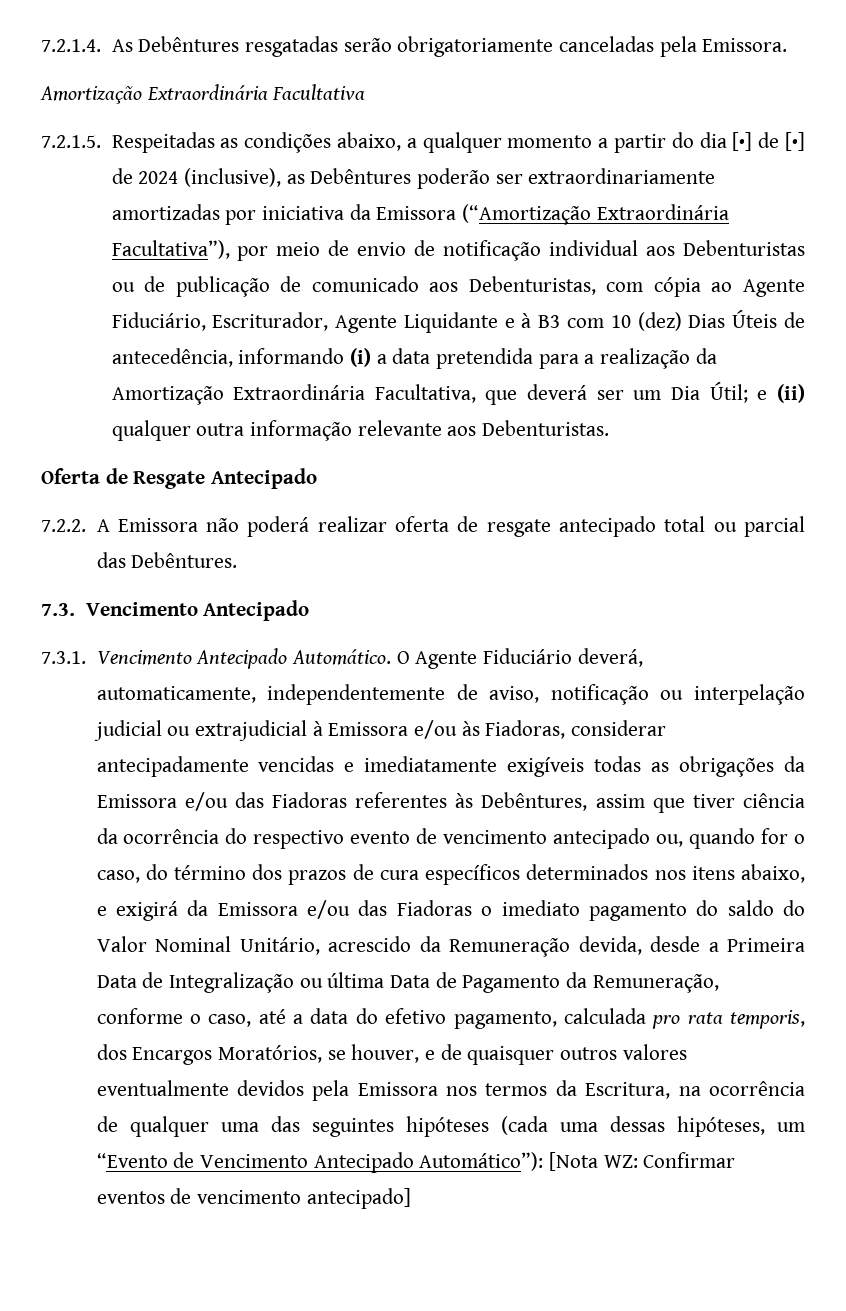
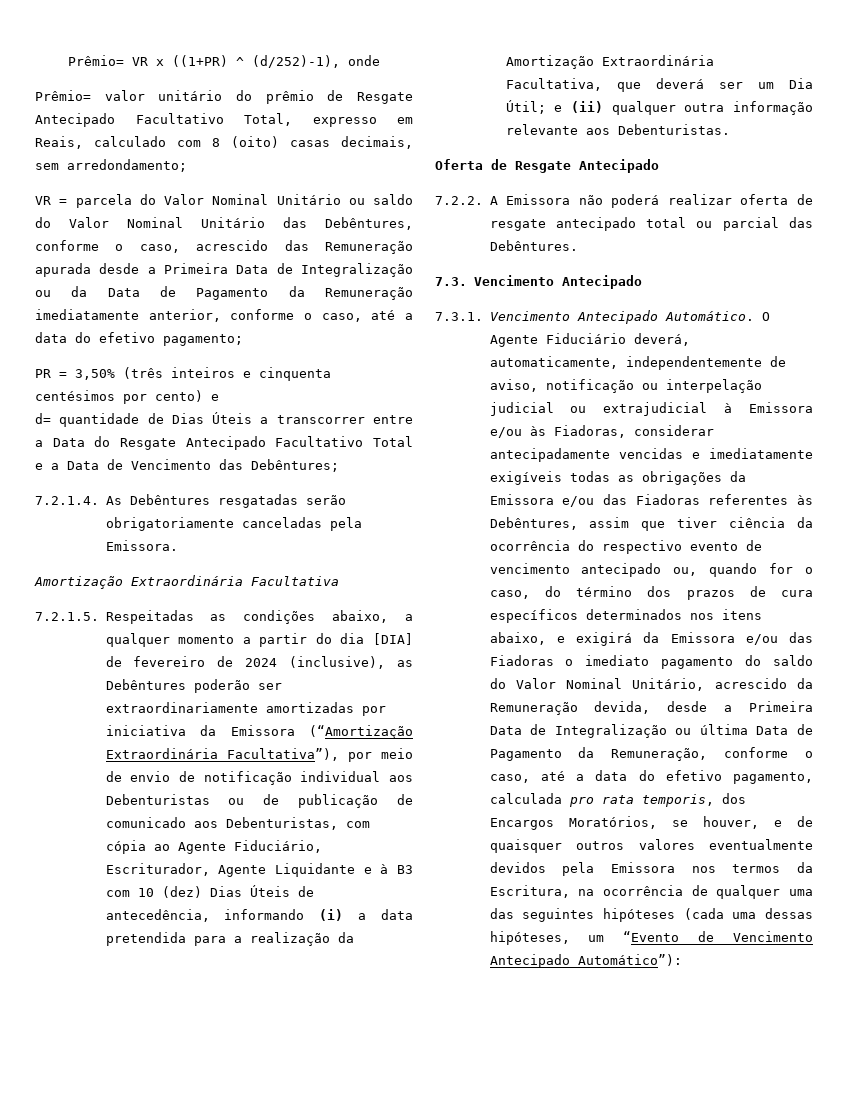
(41, 45) none -> [68,55,380,68] [35,90,413,104] [35,113,413,127] [35,136,413,149] [35,159,187,172] [35,194,413,208] [35,217,413,230] [35,240,413,254] [35,263,413,277] [35,286,413,300] [35,309,414,322] [35,332,243,346] [35,367,331,381] [35,390,219,404] [35,412,413,427] [35,436,413,450] [35,459,339,472] Prêmio= VR x ((1+PR) ^ (d/252)-1), onde // Prêmio= valor unitário do prêmio de Resgate Antecipado Facultativo Total, expresso em Reais, calculado com 8 (oito) casas decimais, sem arredondamento; // VR = parcela do Valor Nominal Unitário ou saldo do Valor Nominal Unitário das Debêntures, conforme o caso, acrescido das Remuneração apurada desde a Primeira Data de Integralização ou da Data de Pagamento da Remuneração imediatamente anterior, conforme o caso, até a data do efetivo pagamento; // PR = 3,50% (três inteiros e cinquenta centésimos por cento) e // d= quantidade de Dias Úteis a transcorrer entre a Data do Resgate Antecipado Facultativo Total e a Data de Vencimento das Debêntures; //
[732,132,805,151] [•] de [•] -> [372,633,413,645] [105,656,206,667] [DIA] de fevereiro
[548,1152,736,1171] [96,1188,411,1209] [Nota WZ: Confirmar eventos de vencimento antecipado] -> (682, 960) none

